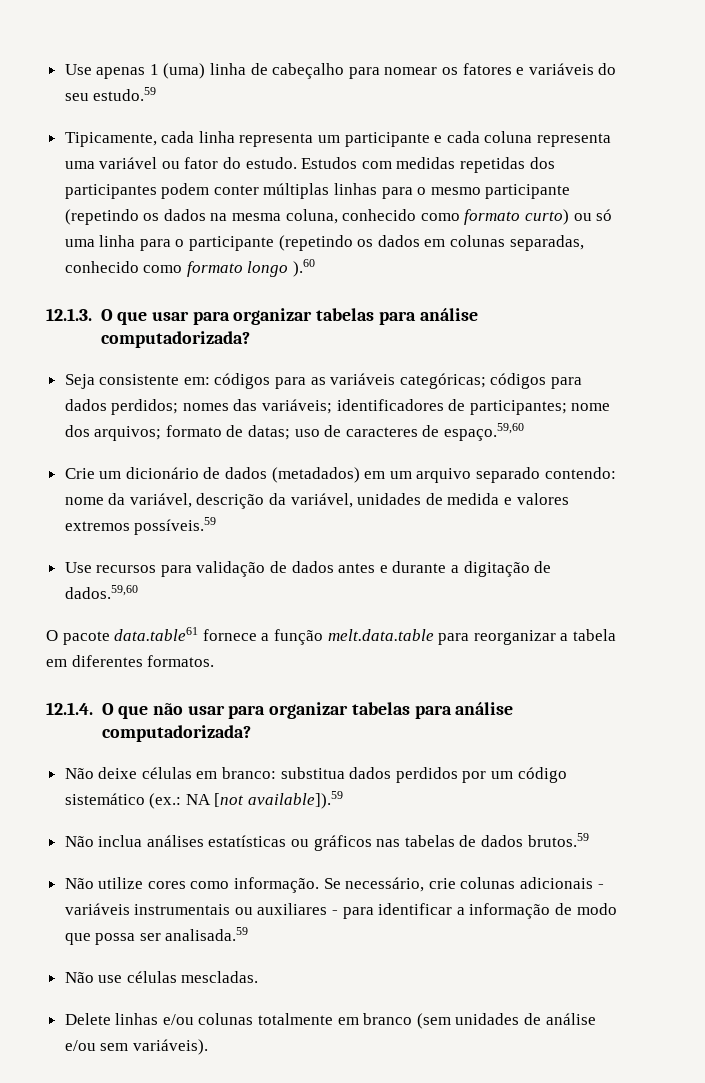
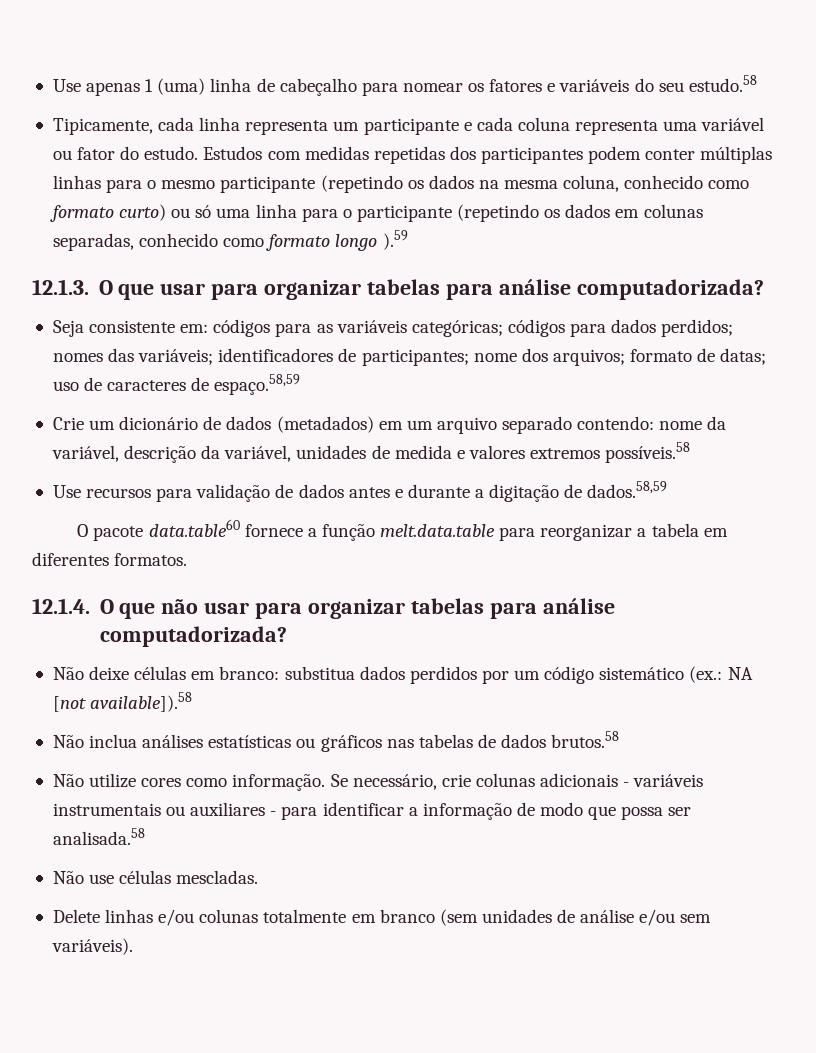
[93,87,157,101] estudo.59 -> [688,75,757,92] estudo.58
[293,259,316,277] ).60 -> [382,230,408,250] ).59
[444,423,525,441] espaço.59,60 -> [214,374,301,395] espaço.58,59
[134,517,217,535] possíveis.59 -> [605,442,691,463] possíveis.58
[64,585,138,599] dados.59,60 -> [587,481,668,498] dados.58,59
[114,627,199,641] data.table61 -> [148,519,240,537] data.table60
[248,791,344,809] available]).59 -> [90,692,193,712] available]).58
[527,833,589,847] brutos.59 -> [551,731,620,748] brutos.58
[165,927,249,941] analisada.59 -> [52,828,145,845] analisada.58

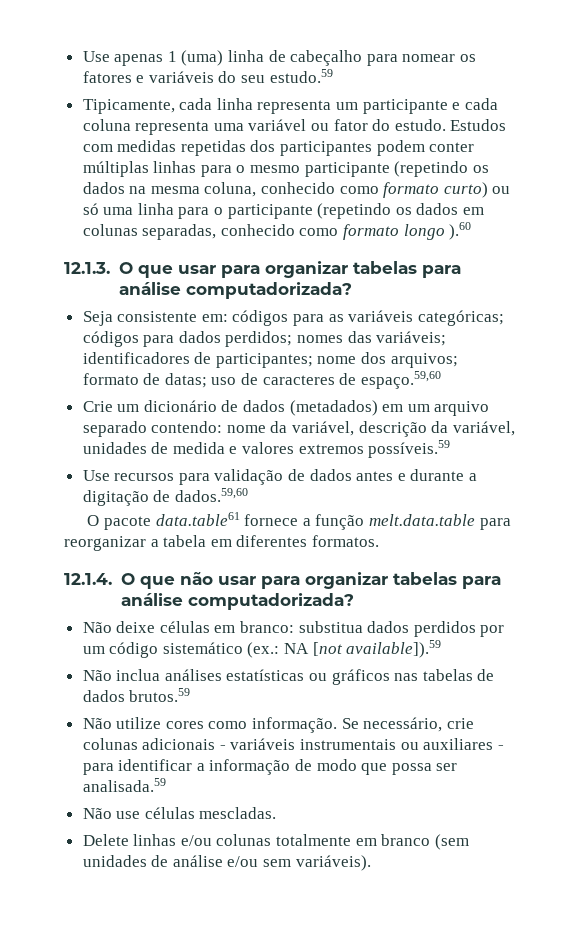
[688,75,757,92] estudo.58 -> [269,69,333,83] estudo.59
[382,230,408,250] ).59 -> [449,222,472,240] ).60
[214,374,301,395] espaço.58,59 -> [360,371,441,389] espaço.59,60
[605,442,691,463] possíveis.58 -> [368,440,451,458] possíveis.59
[587,481,668,498] dados.58,59 -> [174,488,248,502] dados.59,60
[148,519,240,537] data.table60 -> [155,512,240,526] data.table61
[90,692,193,712] available]).58 -> [346,640,442,658] available]).59
[551,731,620,748] brutos.58 -> [129,688,191,702] brutos.59
[52,828,145,845] analisada.58 -> [82,778,166,792] analisada.59

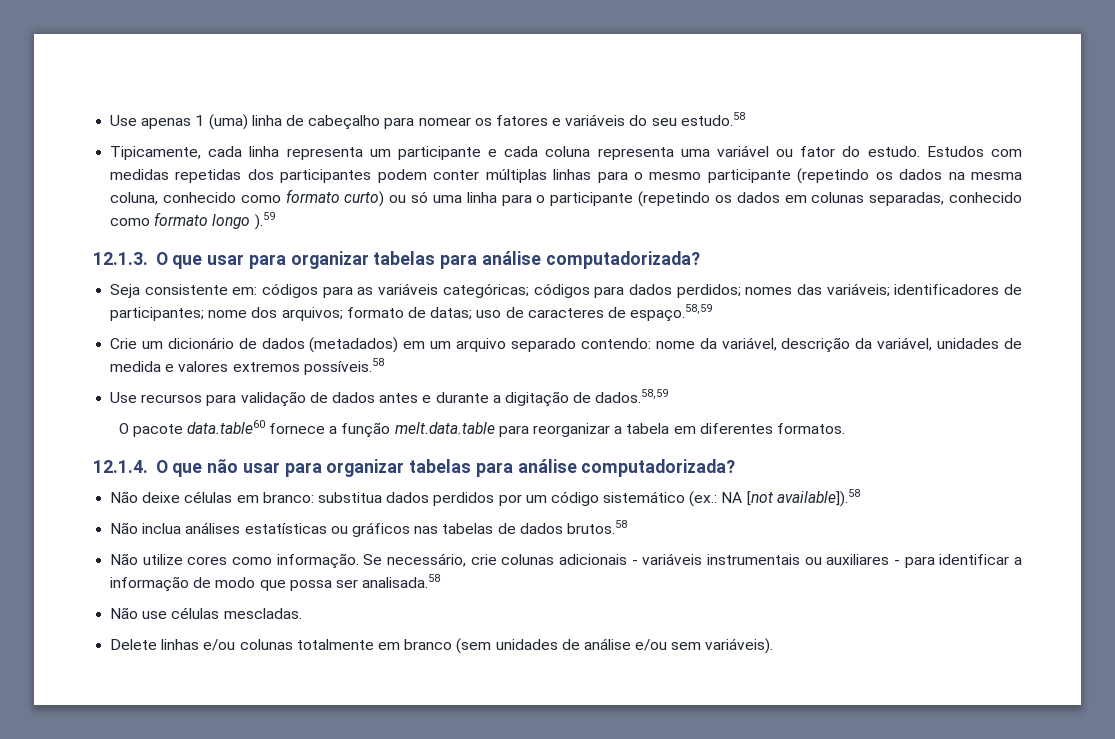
[269,69,333,83] estudo.59 -> [680,112,745,126] estudo.58
[449,222,472,240] ).60 -> [254,212,275,230] ).59
[360,371,441,389] espaço.59,60 -> [630,304,713,322] espaço.58,59
[368,440,451,458] possíveis.59 -> [303,358,384,375] possíveis.58
[174,488,248,502] dados.59,60 -> [595,389,669,403] dados.58,59
[155,512,240,526] data.table61 -> [186,420,265,434] data.table60
[346,640,442,658] available]).59 -> [776,489,860,507] available]).58
[129,688,191,702] brutos.59 -> [566,520,627,534] brutos.58
[82,778,166,792] analisada.59 -> [362,574,441,588] analisada.58

